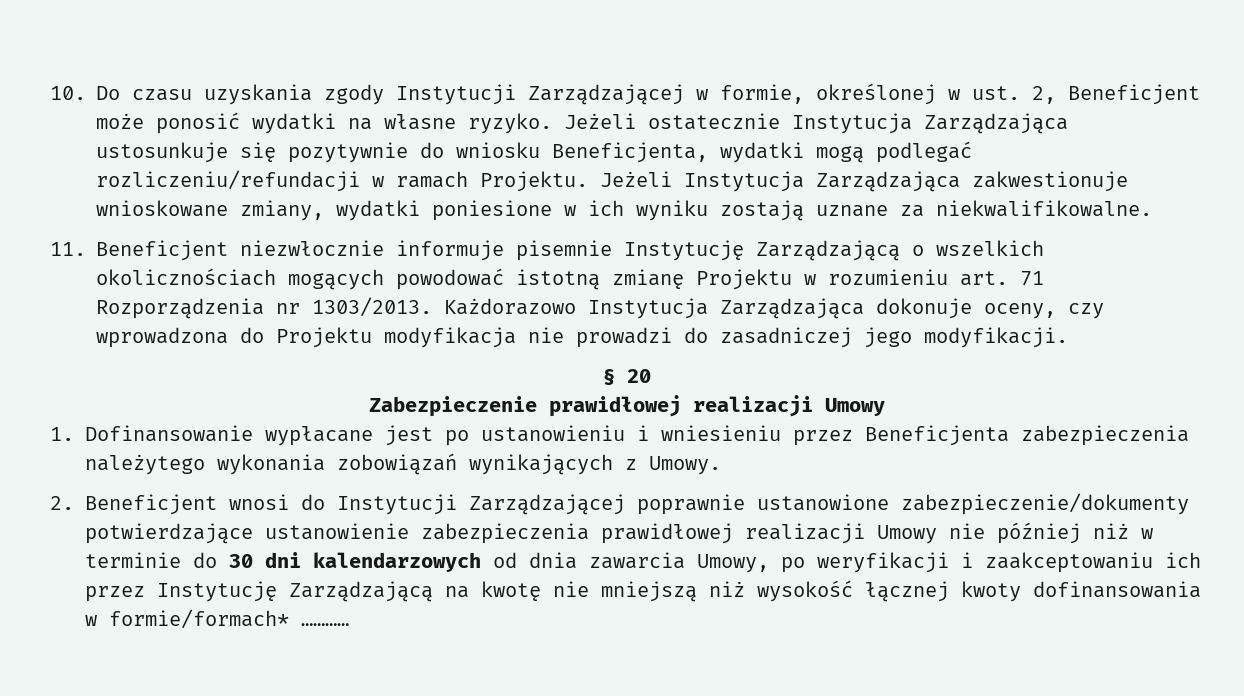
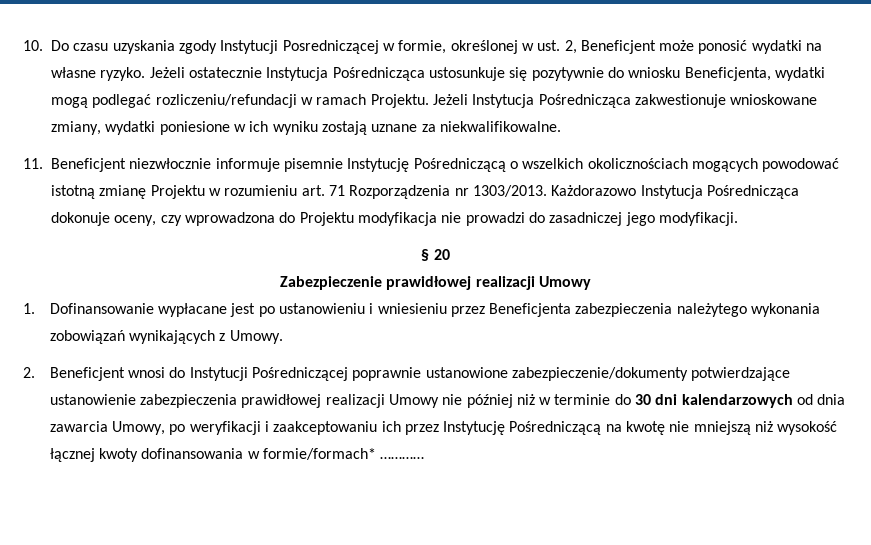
[528,84,684,105] Zarządzającej -> [282,40,379,54] Posredniczącej
[924,113,1068,134] Zarządzająca -> [332,67,425,81] Pośrednicząca
[816,171,960,192] Zarządzająca -> [538,94,631,108] Pośrednicząca
[756,240,900,261] Zarządzającą -> [413,158,506,172] Pośredniczącą
[720,298,864,319] Zarządzająca -> [706,185,799,199] Pośrednicząca
[469,494,626,515] Zarządzającej -> [251,367,348,381] Pośredniczącej
[289,581,434,602] Zarządzającą -> [509,421,602,435] Pośredniczącą

